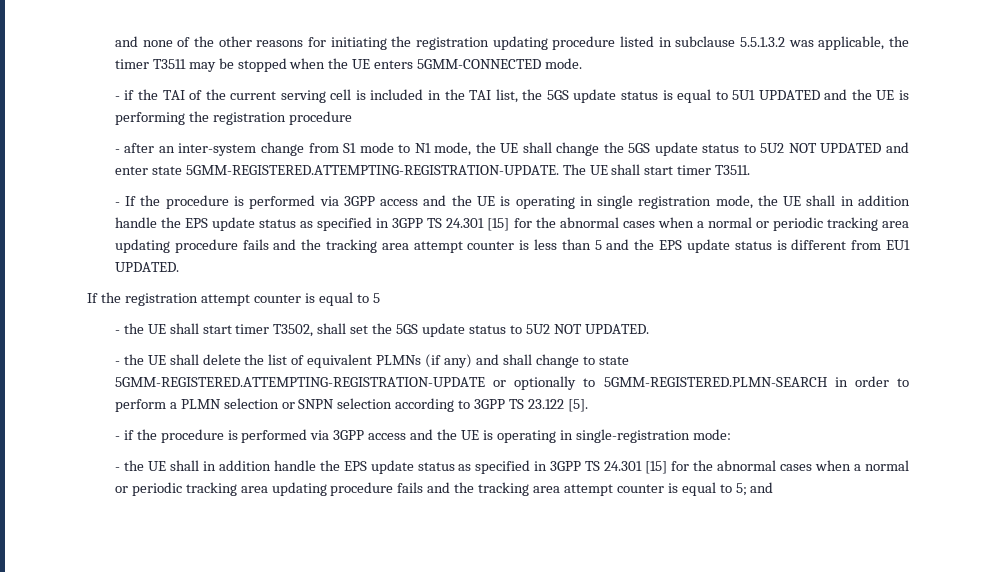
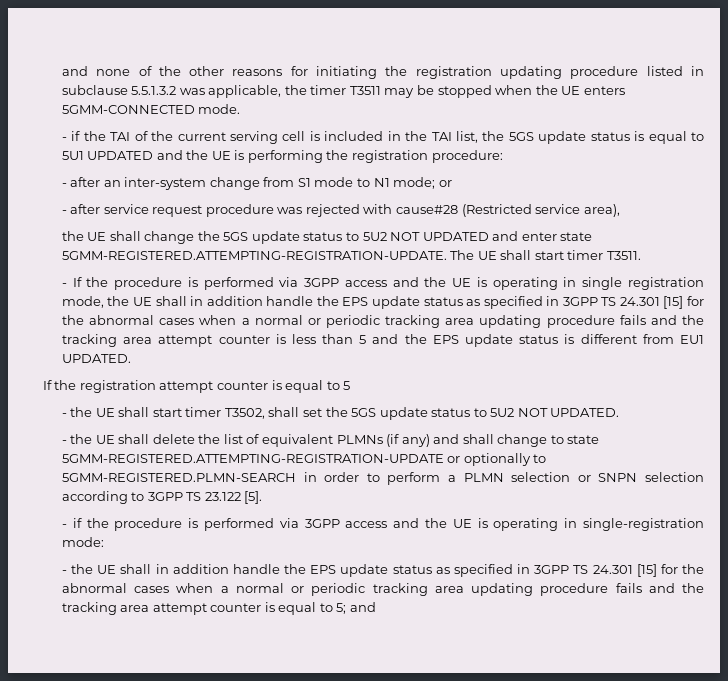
[288,111,352,125] procedure -> [431,150,503,163] procedure:
[434,142,472,156] mode, -> [393,177,452,189] [61,204,620,217] mode; or // - after service request procedure was rejected with cause#28 (Restricted service area), //

